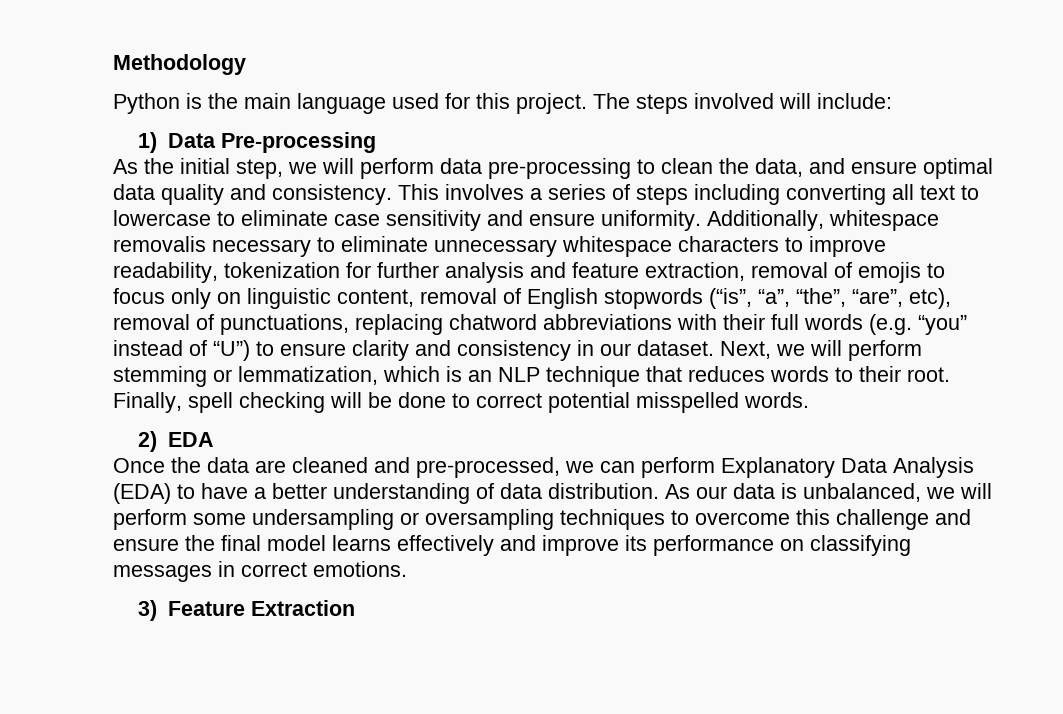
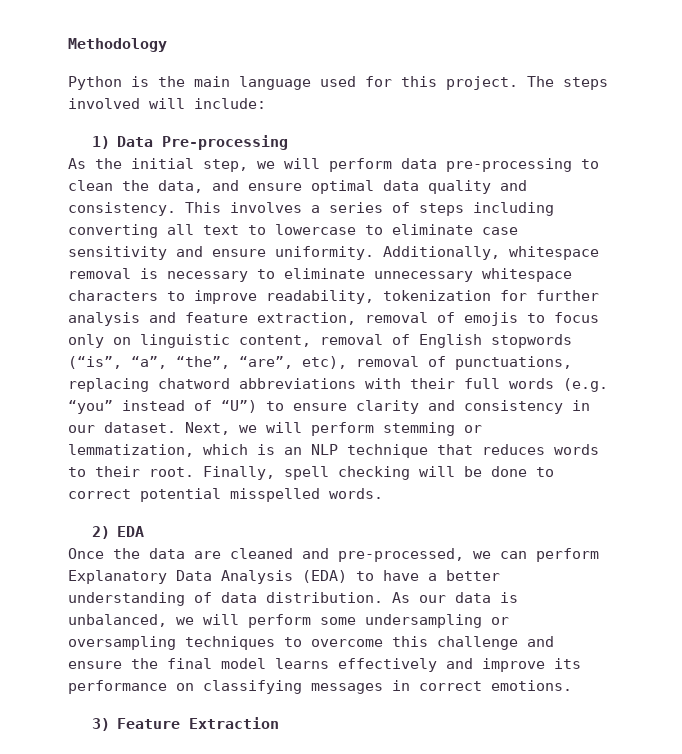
[113,236,206,252] removalis -> [68,268,158,279] removal is

